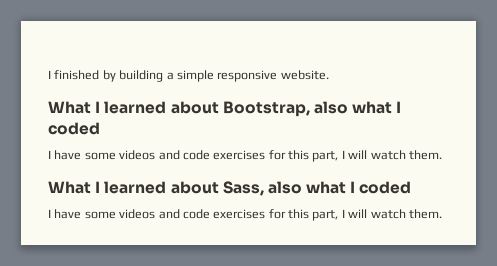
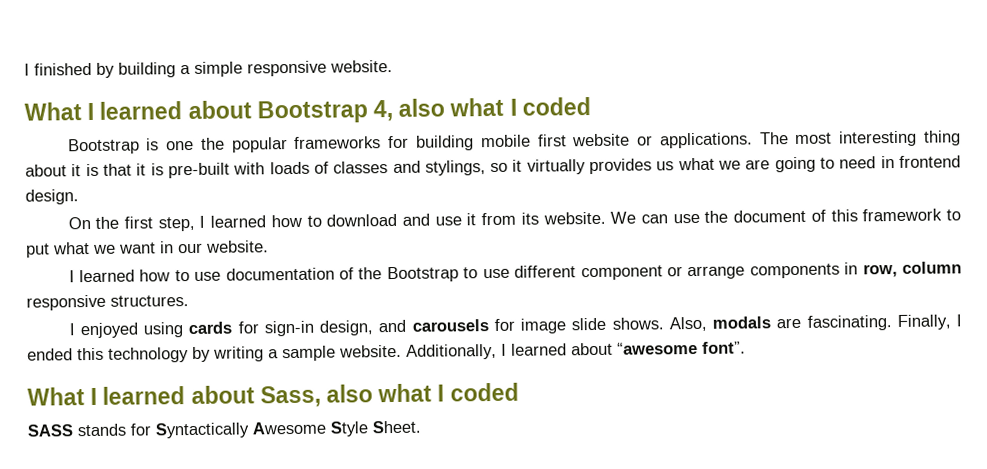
[222,101,402,117] [48,122,100,135] [48,150,442,162] Bootstrap, also what I coded // I have some videos and code exercises for this part, I will watch them. -> [256,97,591,124] [67,130,961,155] [25,155,962,179] [25,189,79,205] [67,208,962,232] [26,240,269,258] [68,261,963,283] [26,294,189,311] [68,314,962,339] [27,341,746,363] Bootstrap 4, also what I coded // Bootstrap is one the popular frameworks for building mobile first website or applications. The most interesting thing about it is that it is pre-built with loads of classes and stylings, so it virtually provides us what we are going to need in frontend design. // On the first step, I learned how to download and use it from its website. We can use the document of this framework to put what we want in our website. // I learned how to use documentation of the Bootstrap to use different component or arrange components in row, column responsive structures. // I enjoyed using cards for sign-in design, and carousels for image slide shows. Also, modals are fascinating. Finally, I ended this technology by writing a sample website. Additionally, I learned about “awesome font”.
[48,209,442,221] I have some videos and code exercises for this part, I will watch them. -> [27,420,421,439] SASS stands for Syntactically Awesome Style Sheet.

